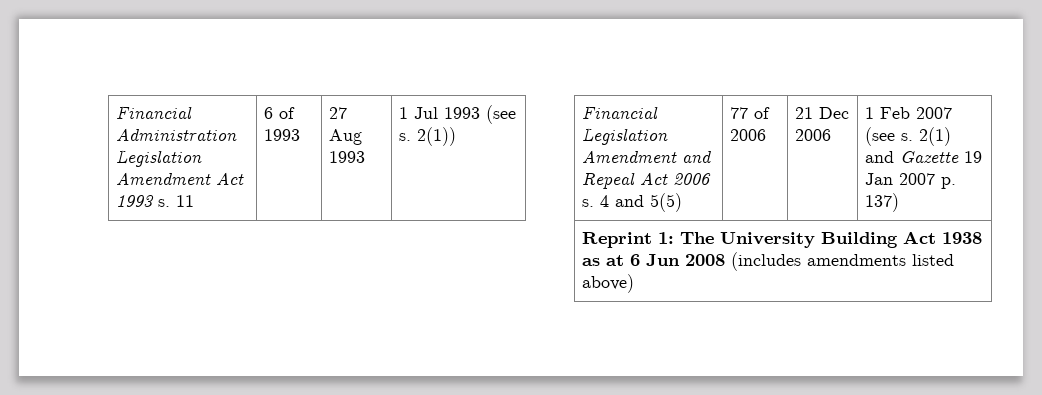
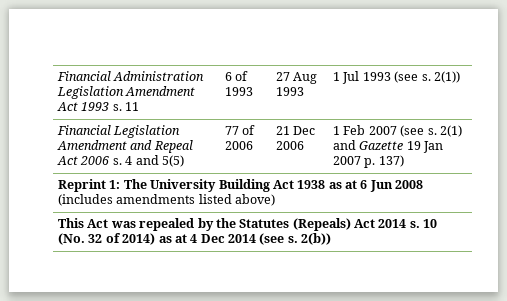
(635, 283) none -> [58,218,438,231] [58,233,332,245] // This Act was repealed by the Statutes (Repeals) Act 2014 s. 10 (No. 32 of 2014) as at 4 Dec 2014 (see s. 2(b))

